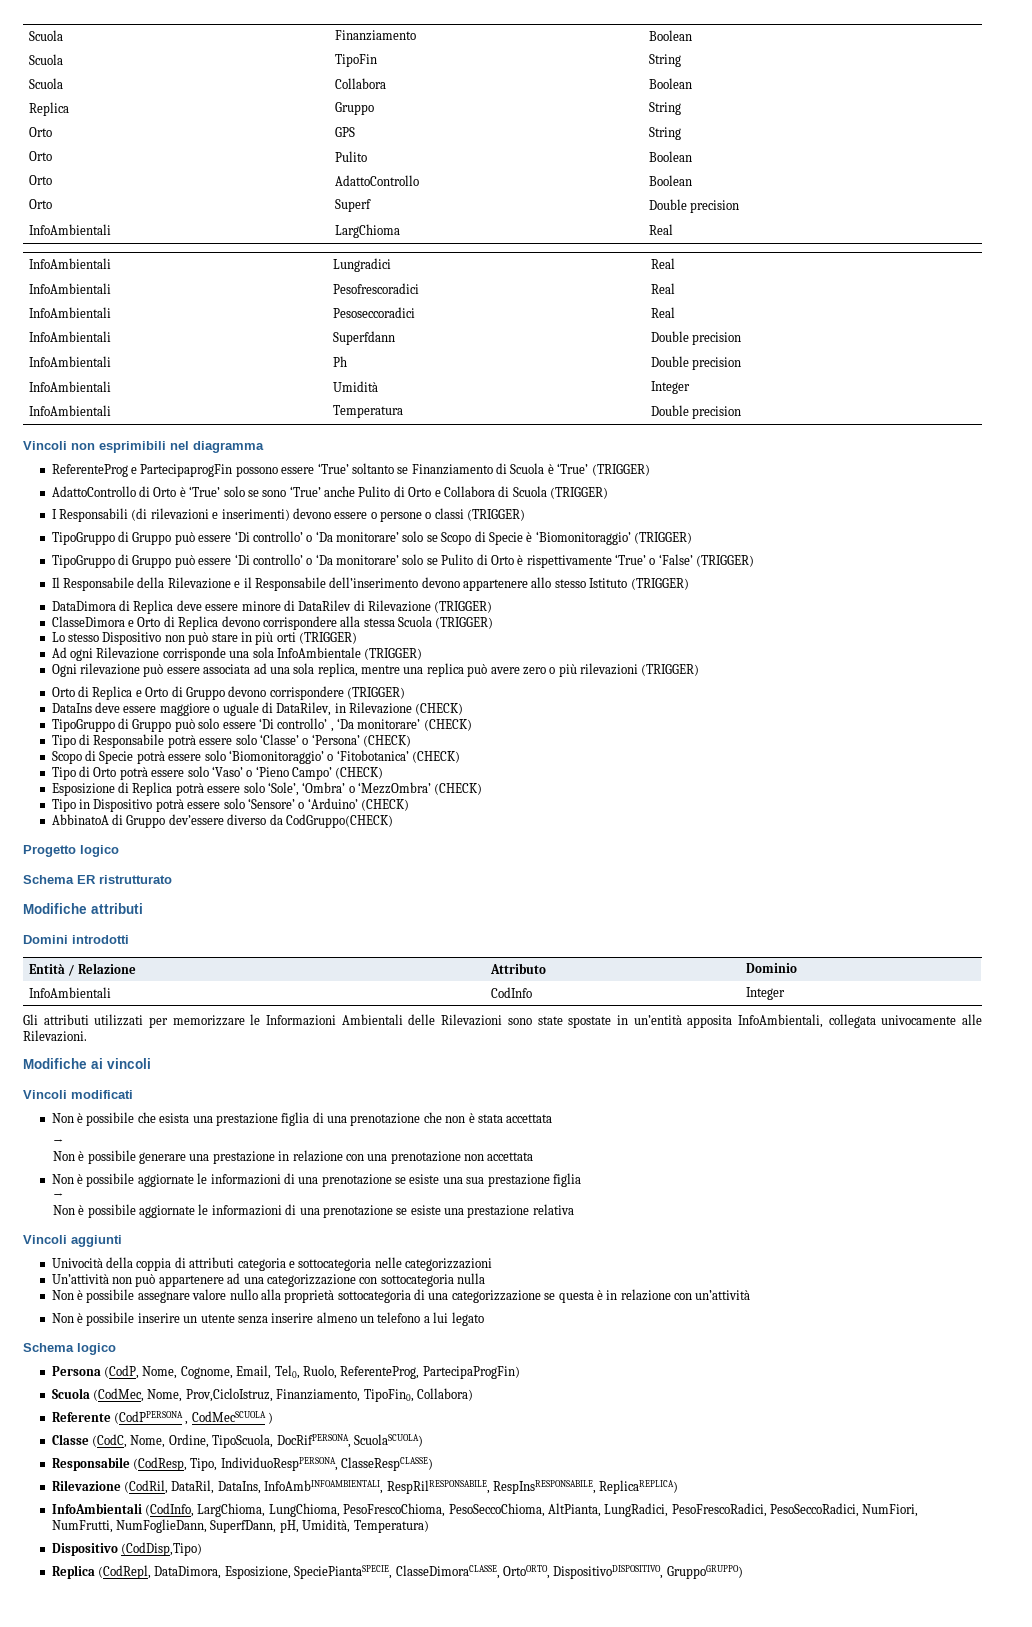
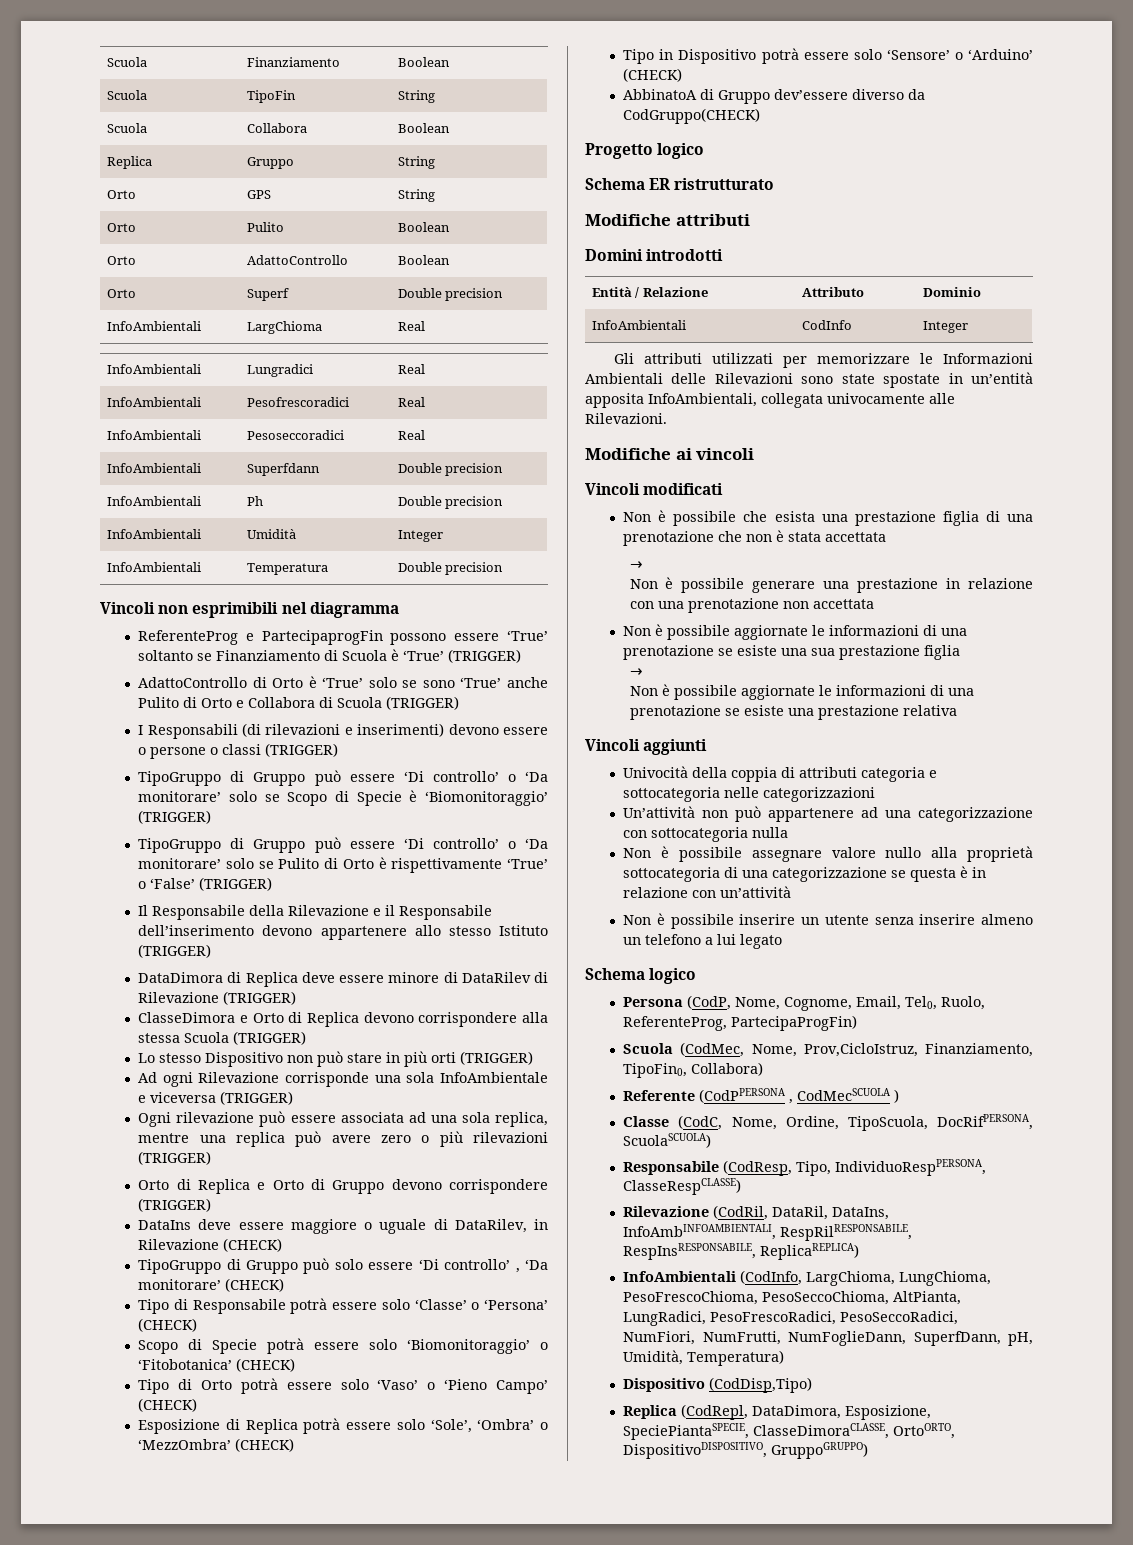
(361, 652) none -> [138,1092,217,1103] e viceversa

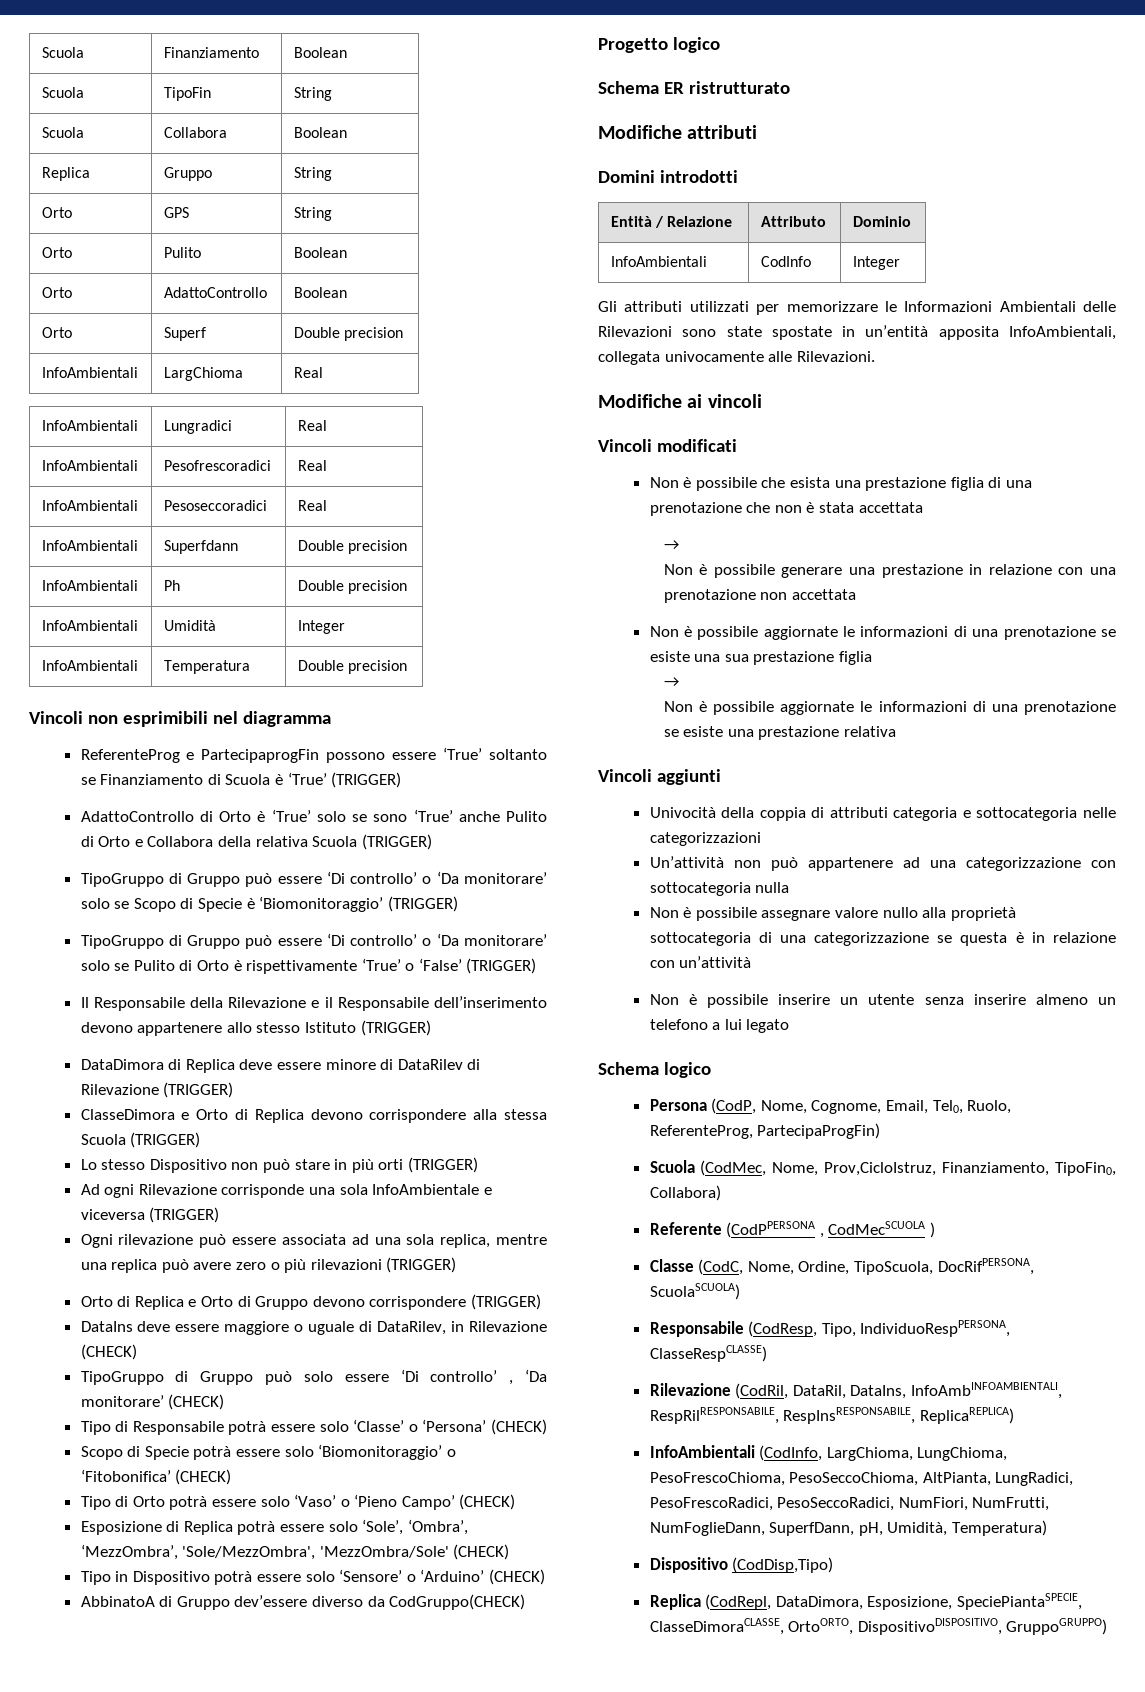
[319,696,460,710] [138,723,548,739] [138,743,339,759] di Scuola (TRIGGER) // I Responsabili (di rilevazioni e inserimenti) devono essere o persone o classi (TRIGGER) -> [217,834,432,850] della relativa Scuola (TRIGGER)
[138,1359,233,1370] ‘Fitobotanica’ -> [80,1469,171,1482] ‘Fitobonifica’
[477,1419,548,1430] [138,1439,232,1450] ‘Ombra’ o ‘MezzOmbra’ -> [407,1519,468,1535] [80,1544,449,1560] ‘Ombra’, ‘MezzOmbra’, 'Sole/MezzOmbra', 'MezzOmbra/Sole'

